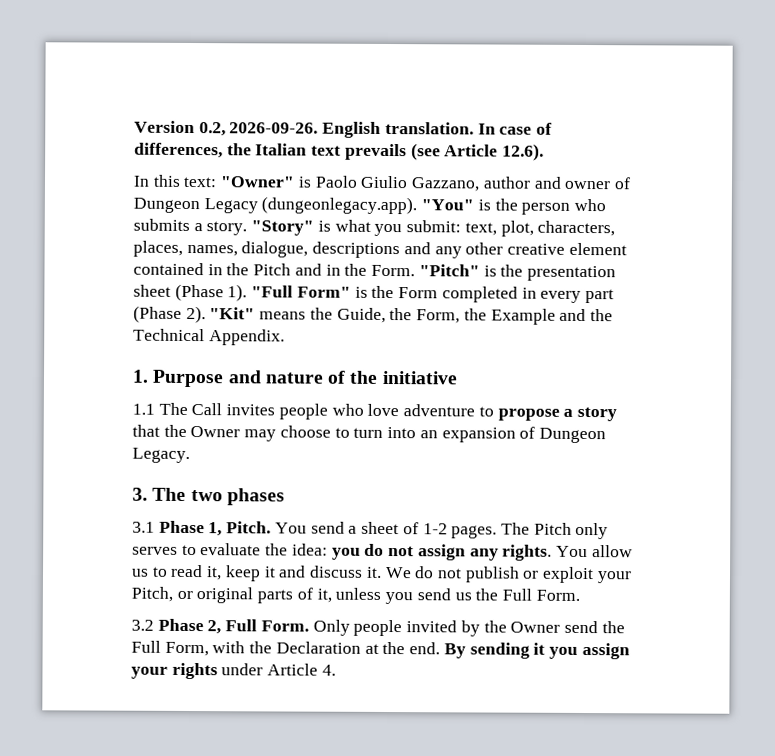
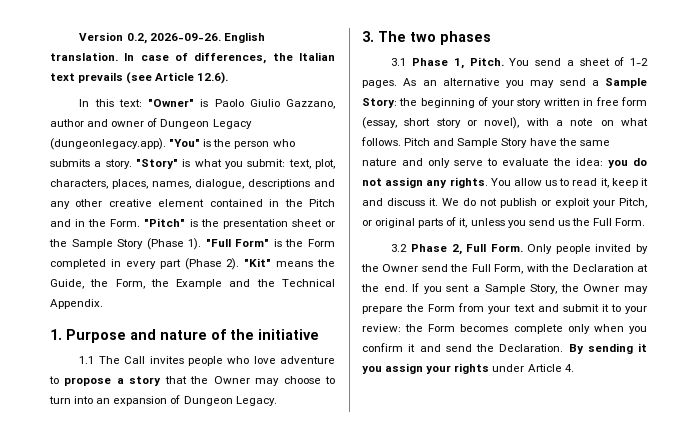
(171, 290) none -> [325,221,335,227] [49,239,144,249] or the Sample Story
[500,522,609,540] [132,546,178,555] The Pitch only serves -> [403,78,647,88] [362,97,647,108] [362,117,648,129] [361,137,610,148] [362,158,483,168] As an alternative you may send a Sample Story: the beginning of your story written in free form (essay, short story or novel), with a note on what follows. Pitch and Sample Story have the same nature and only serve
(441, 648) none -> [412,283,648,294] [362,303,647,314] [362,324,647,334] [362,343,564,352] If you sent a Sample Story, the Owner may prepare the Form from your text and submit it to your review: the Form becomes complete only when you confirm it and send the Declaration.

